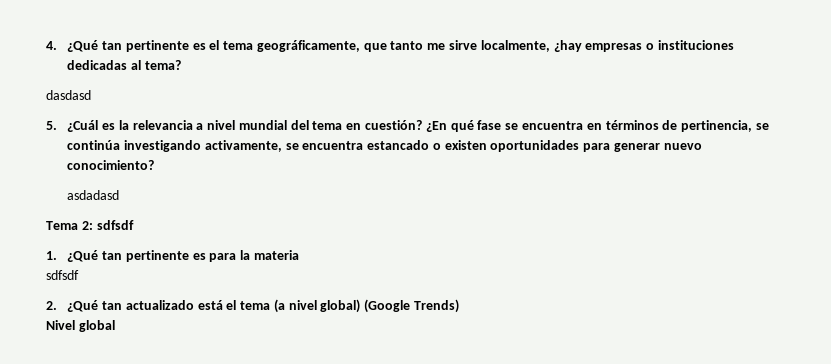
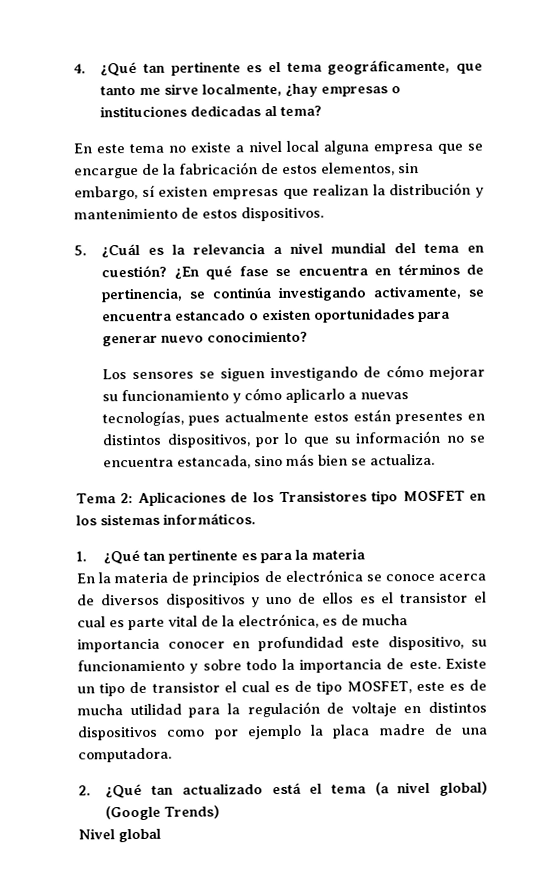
[46,90,91,100] dasdasd -> [73,140,483,155] [74,162,419,179] [74,182,484,201] [74,206,324,222] En este tema no existe a nivel local alguna empresa que se encargue de la fabricación de estos elementos, sin embargo, sí existen empresas que realizan la distribución y mantenimiento de estos dispositivos.
[67,190,120,200] [46,220,134,230] asdadasd // Tema 2: sdfsdf -> [102,364,486,382] [102,387,410,404] [102,409,486,427] [102,430,485,448] [103,453,436,469] [76,490,486,506] [76,513,256,526] Los sensores se siguen investigando de cómo mejorar su funcionamiento y cómo aplicarlo a nuevas tecnologías, pues actualmente estos están presentes en distintos dispositivos, por lo que su información no se encuentra estancada, sino más bien se actualiza. // Tema 2: Aplicaciones de los Transistores tipo MOSFET en los sistemas informáticos.
[46,270,79,280] sdfsdf -> [76,569,486,586] [77,591,488,608] [77,613,408,631] [77,635,487,653] [77,658,487,674] [77,679,487,697] [77,701,487,718] [77,723,488,741] [78,747,172,763] En la materia de principios de electrónica se conoce acerca de diversos dispositivos y uno de ellos es el transistor el cual es parte vital de la electrónica, es de mucha importancia conocer en profundidad este dispositivo, su funcionamiento y sobre todo la importancia de este. Existe un tipo de transistor el cual es de tipo MOSFET, este es de mucha utilidad para la regulación de voltaje en distintos dispositivos como por ejemplo la placa madre de una computadora.

